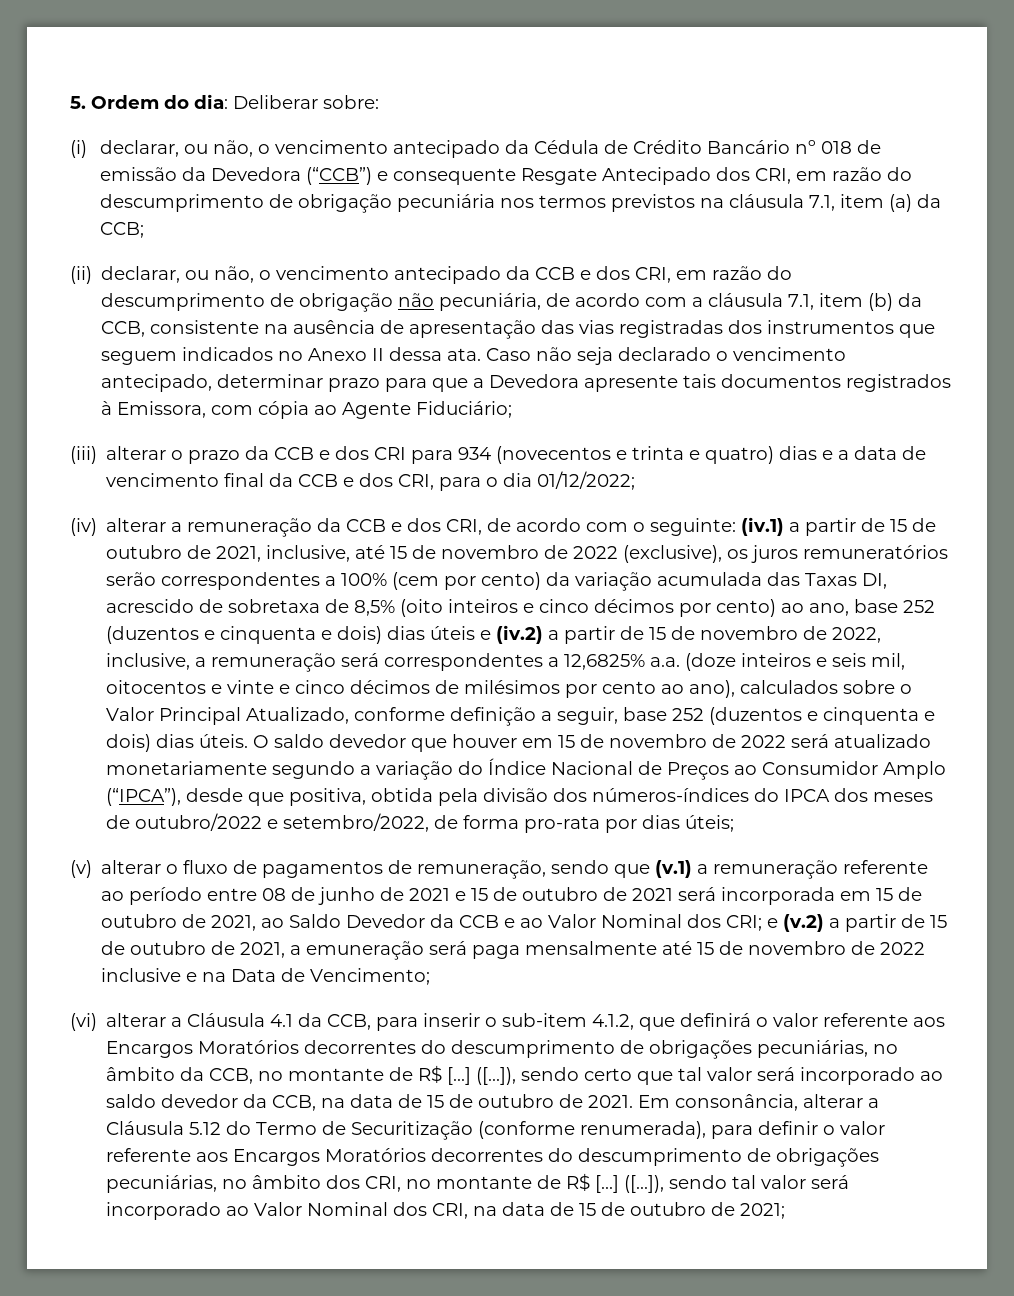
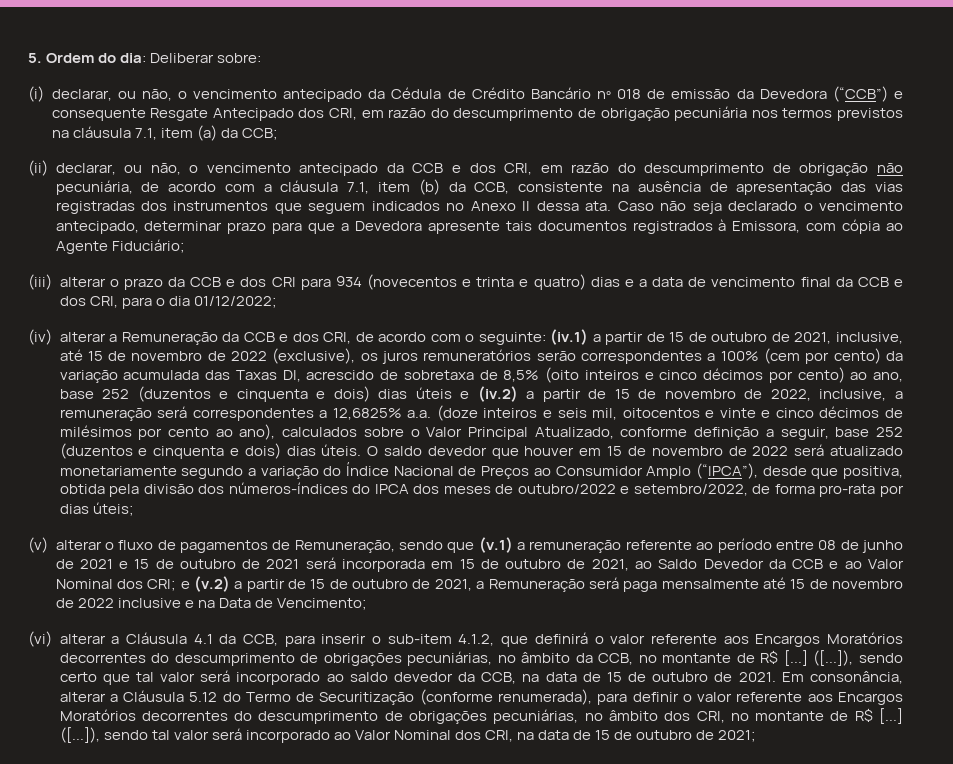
[187,518,313,537] remuneração -> [121,332,218,345] Remuneração
[417,860,547,879] remuneração, -> [294,540,395,553] Remuneração,
[306,941,425,960] emuneração -> [488,579,585,592] Remuneração

